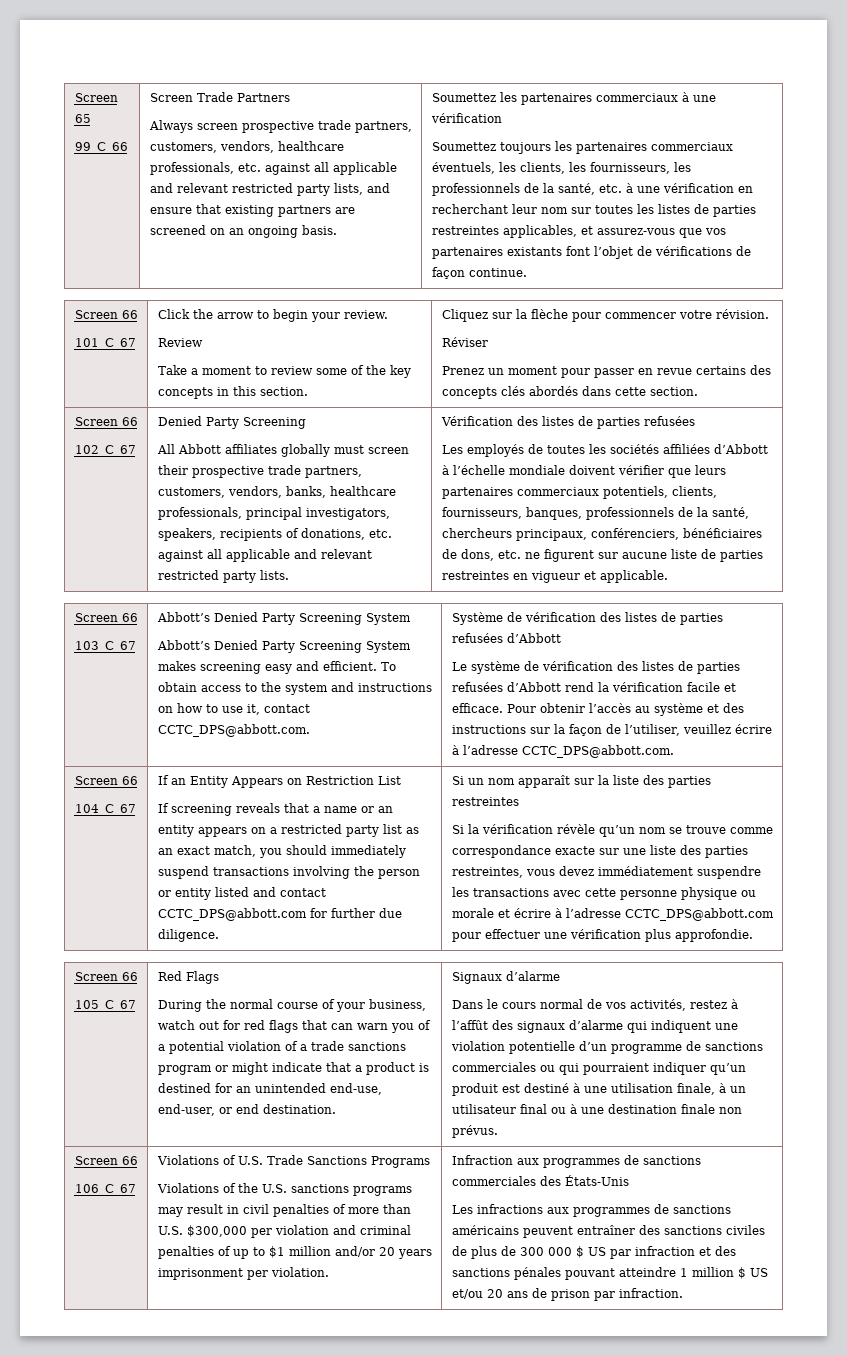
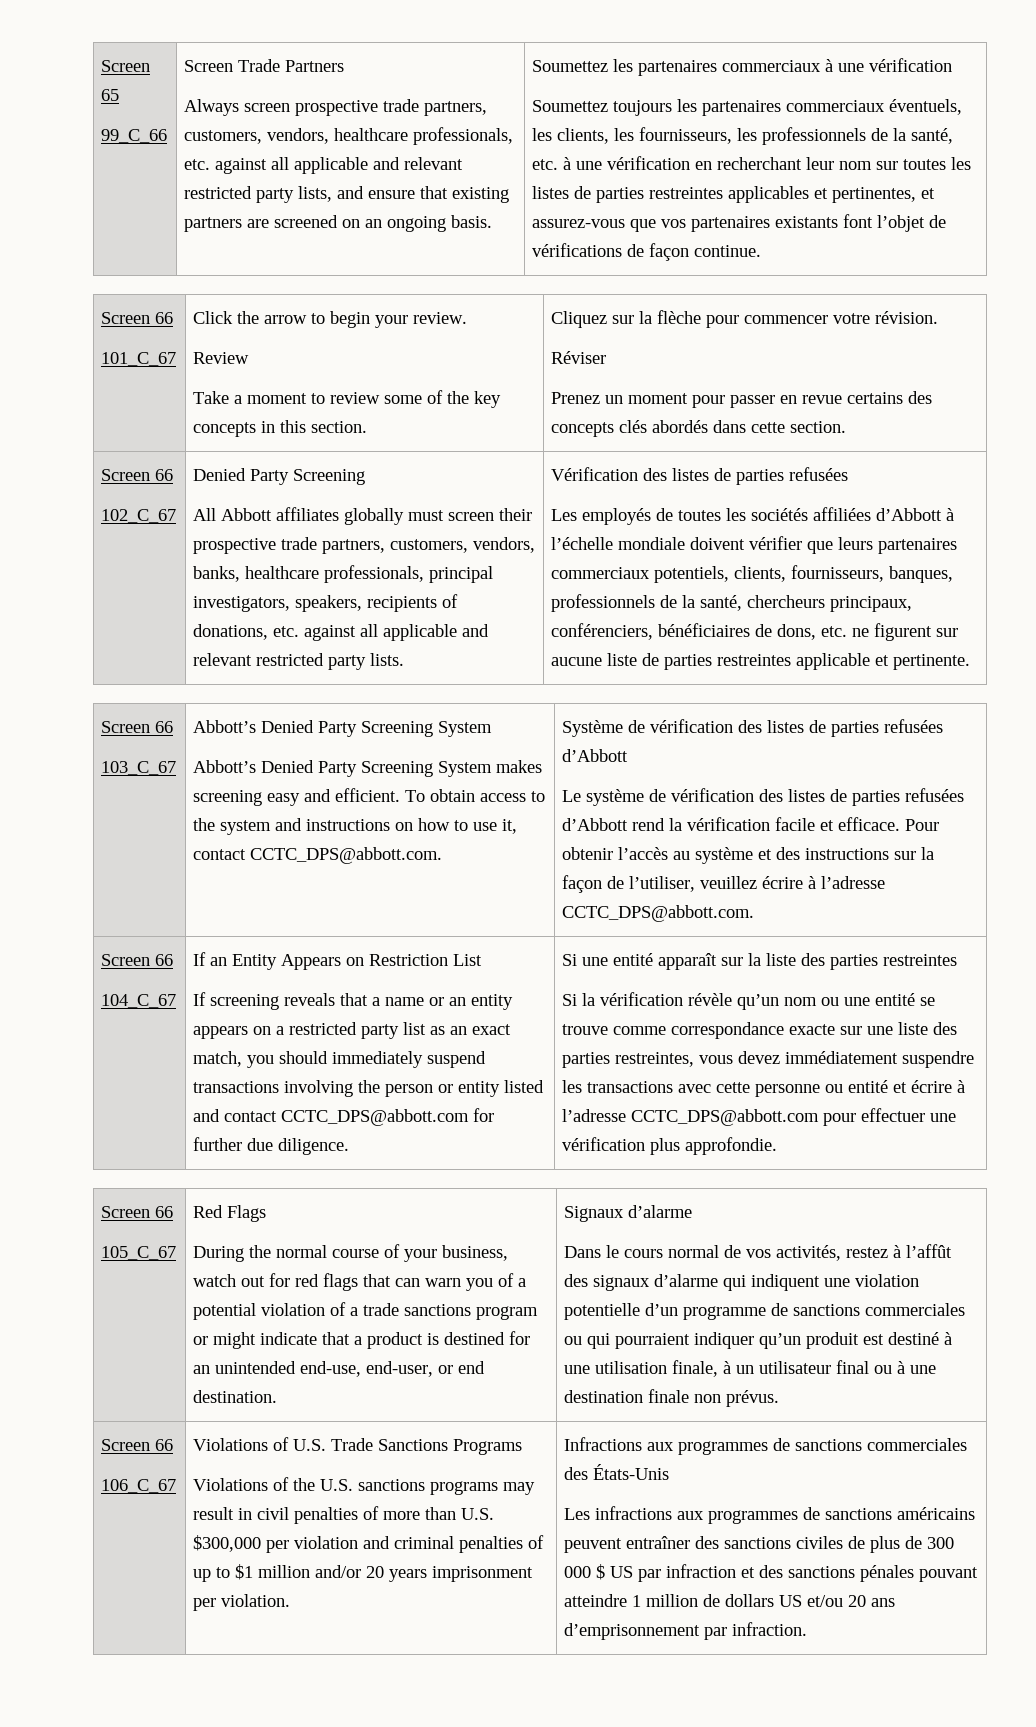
[502,225,577,238] applicables, -> [728,186,917,203] applicables et pertinentes,
[512,570,668,583] en vigueur et applicable. -> [796,653,971,670] applicable et pertinente.
[467,778,515,785] un nom -> [582,953,654,966] une entité
(666, 830) none -> [821,993,916,1006] ou une entité
[680,887,756,900] [451,908,494,918] physique ou morale -> [825,1080,889,1093] ou entité
[451,1155,513,1165] Infraction -> [564,1437,643,1451] Infractions
[737,1267,746,1279] $ -> [703,1594,775,1607] de dollars
[531,1288,590,1301] de prison -> [564,1623,701,1640] d’emprisonnement

